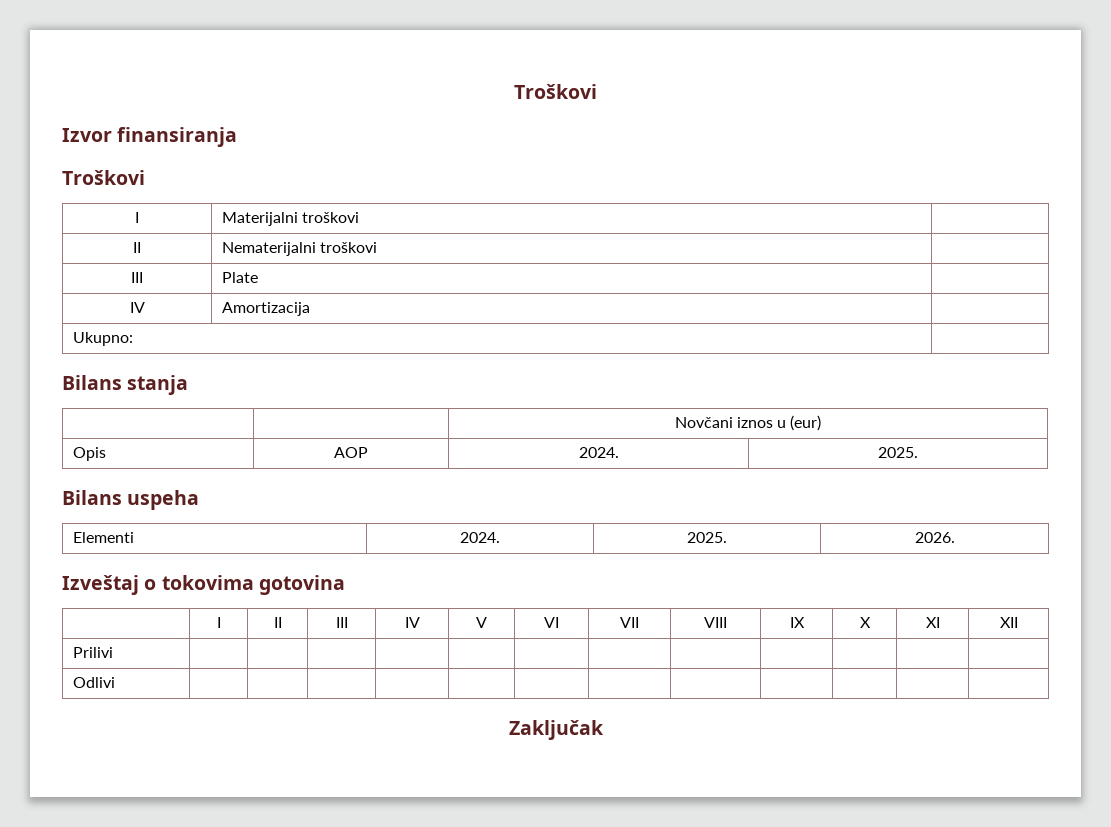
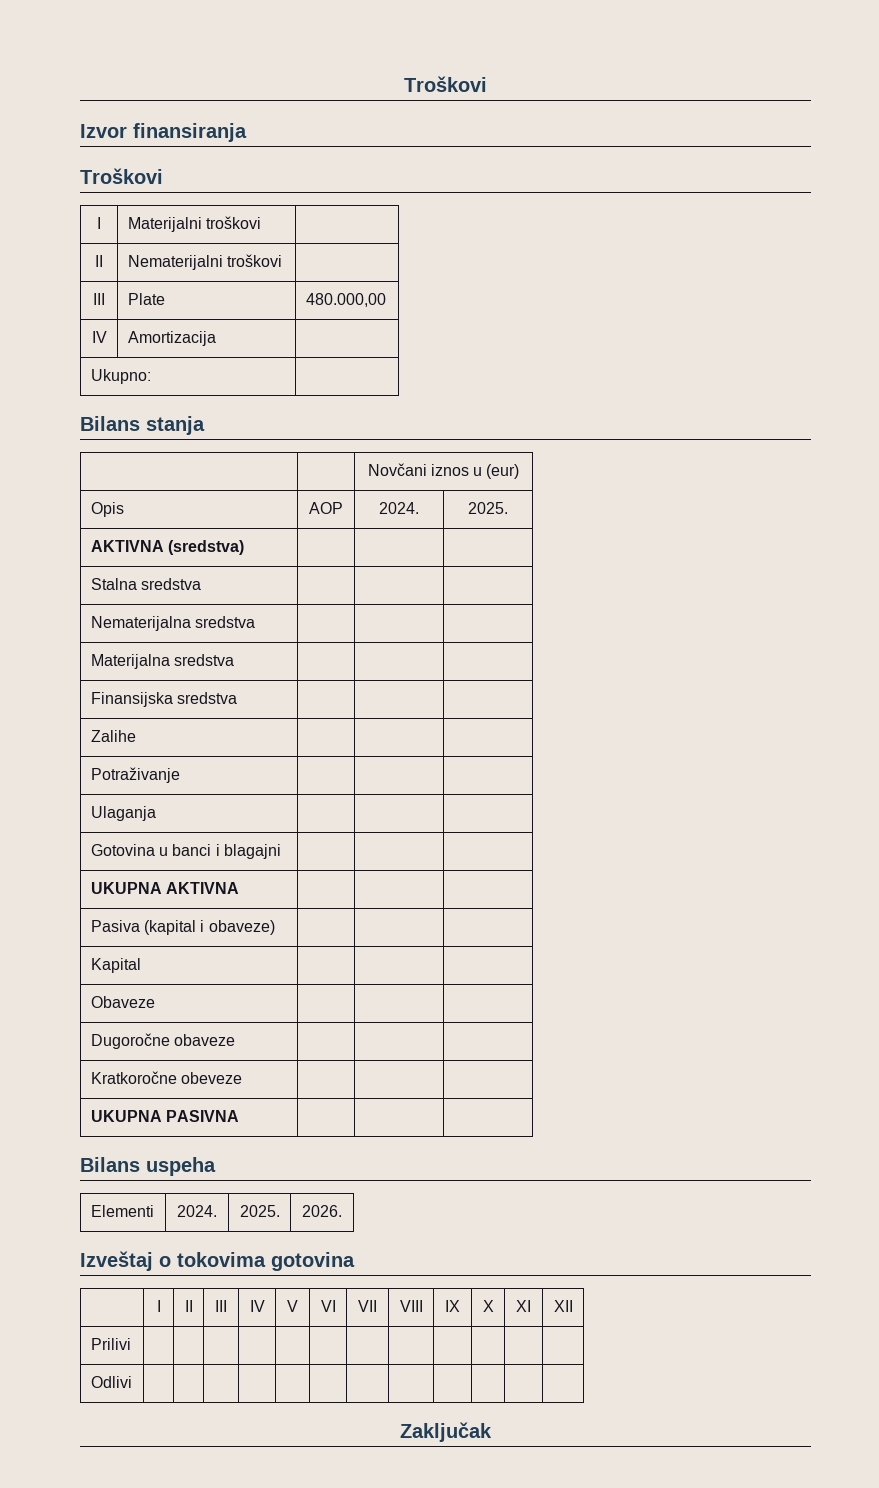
(258, 277) none -> [305,293,386,307] 480.000,00
(918, 452) none -> [90,540,245,555] [90,578,202,590] [90,616,256,631] [90,654,235,669] [90,692,238,707] [90,730,136,742] [90,767,180,783] [90,806,156,821] [90,844,282,859] [90,882,240,894] [90,920,275,935] [90,958,141,973] [90,996,155,1008] [90,1033,236,1049] [90,1071,243,1084] [90,1110,240,1122] // AKTIVNA (sredstva) | | | // Stalna sredstva | | | // Nematerijalna sredstva | | | // Materijalna sredstva | | | // Finansijska sredstva | | | // Zalihe | | | // Potraživanje | | | // Ulaganja | | | // Gotovina u banci i blagajni | | | // UKUPNA AKTIVNA | | | // Pasiva (kapital i obaveze) | | | // Kapital | | | // Obaveze | | | // Dugoročne obaveze | | | // Kratkoročne obeveze | | | // UKUPNA PASIVNA | | |

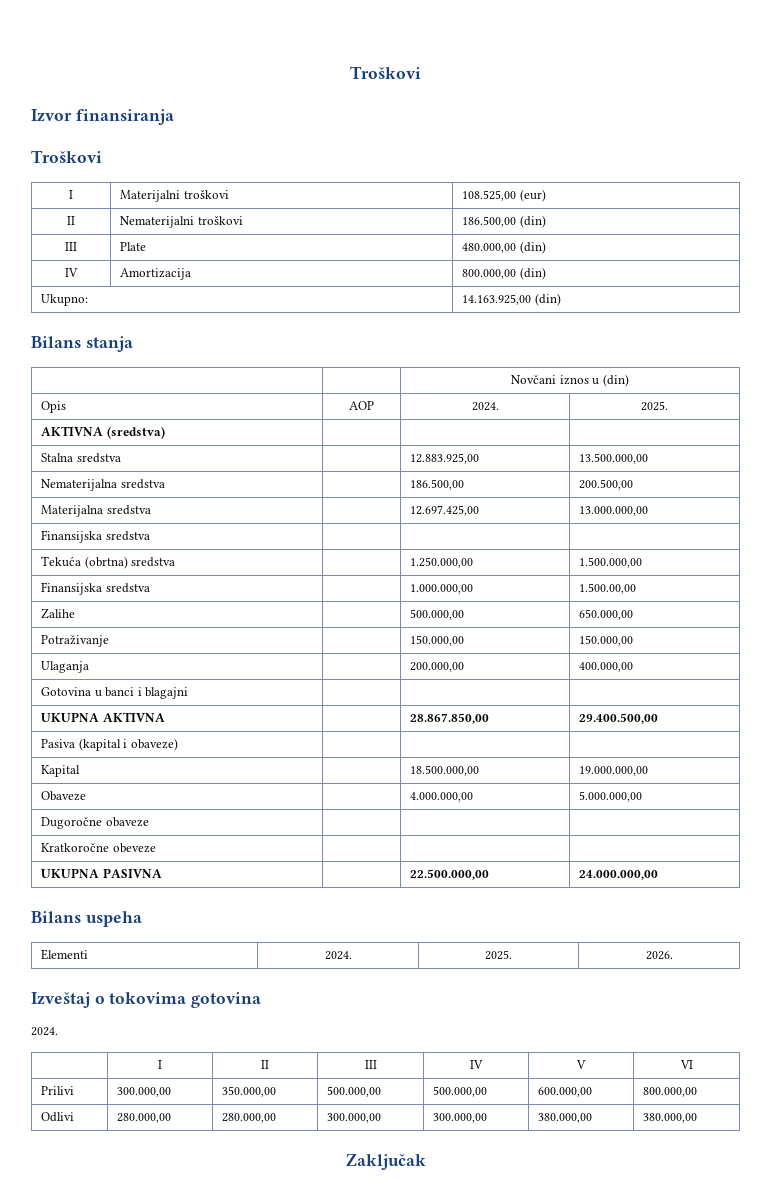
(262, 222) none -> [462,189,546,202] 108.525,00 (eur)
(283, 260) none -> [462,215,546,228] 186.500,00 (din)
(386, 300) none -> [519,241,546,254] (din)
(216, 338) none -> [462,267,546,280] 800.000,00 (din)
(151, 376) none -> [462,293,561,306] 14.163.925,00 (din)
[486,464,520,479] (eur) -> [602,374,629,387] (din)
(202, 584) | -> [410,453,480,464] [579,453,649,464] 12.883.925,00 | 13.500.000,00
(256, 622) | -> [410,479,465,490] [579,479,634,490] 186.500,00 | 200.500,00
(235, 660) | -> [410,505,480,516] [579,506,649,516] 12.697.425,00 | 13.000.000,00
(238, 698) none -> [41,556,176,569] [410,557,474,568] [579,557,643,568] [41,582,150,595] [410,584,474,594] [579,583,637,594] // Tekuća (obrtna) sredstva | | 1.250.000,00 | 1.500.000,00 // Finansijska sredstva | | 1.000.000,00 | 1.500.00,00
(136, 736) | -> [410,609,465,620] [579,609,634,620] 500.000,00 | 650.000,00
(180, 775) | -> [410,635,465,646] [579,635,634,646] 150.000,00 | 150.000,00
(156, 813) | -> [410,662,465,672] [579,662,634,672] 200.000,00 | 400.000,00
(240, 888) | -> [410,713,490,724] [579,713,659,724] 28.867.850,00 | 29.400.500,00
(141, 965) | -> [410,765,480,776] [579,766,649,776] 18.500.000,00 | 19.000.000,00
(155, 1002) | -> [410,792,474,802] [579,791,643,802] 4.000.000,00 | 5.000.000,00
(240, 1116) | -> [410,869,490,880] [579,870,659,880] 22.500.000,00 | 24.000.000,00
(355, 1261) none -> [31,1027,58,1036] // 2024.
[358,1300,377,1312] [399,1300,423,1312] [445,1300,460,1312] [482,1300,494,1312] [516,1300,531,1312] [553,1300,573,1312] [90,1338,131,1350] [90,1376,132,1388] | VII | VIII | IX | X | XI | XII // Prilivi | | | | | | | | | | | | // Odlivi | | | | | | | | | | | | -> [41,1086,75,1095] [117,1087,172,1097] [222,1086,277,1097] [327,1086,382,1097] [433,1086,488,1097] [538,1087,593,1097] [643,1087,698,1097] [41,1112,75,1122] [117,1113,172,1123] [222,1113,277,1123] [327,1113,382,1123] [433,1113,488,1123] [538,1113,593,1123] [643,1113,698,1123] // Prilivi | 300.000,00 | 350.000,00 | 500.000,00 | 500.000,00 | 600.000,00 | 800.000,00 // Odlivi | 280.000,00 | 280.000,00 | 300.000,00 | 300.000,00 | 380.000,00 | 380.000,00

